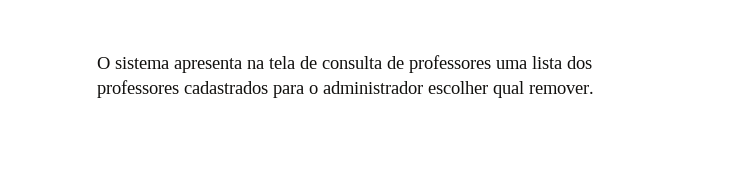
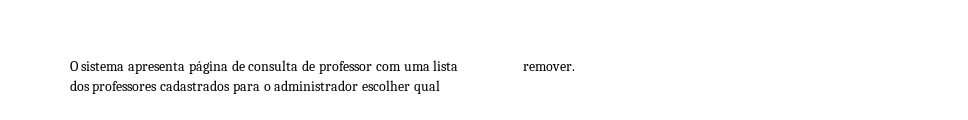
[247,56,296,69] na tela -> [188,61,228,74] página
[409,55,492,73] professores -> [319,61,401,74] professor com

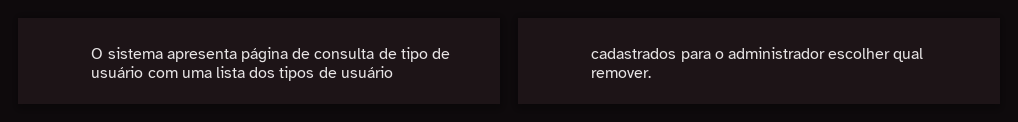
[319,61,373,74] professor -> [400,47,450,62] [91,66,144,78] tipo de usuário
[92,81,158,94] professores -> [279,66,393,81] tipos de usuário

